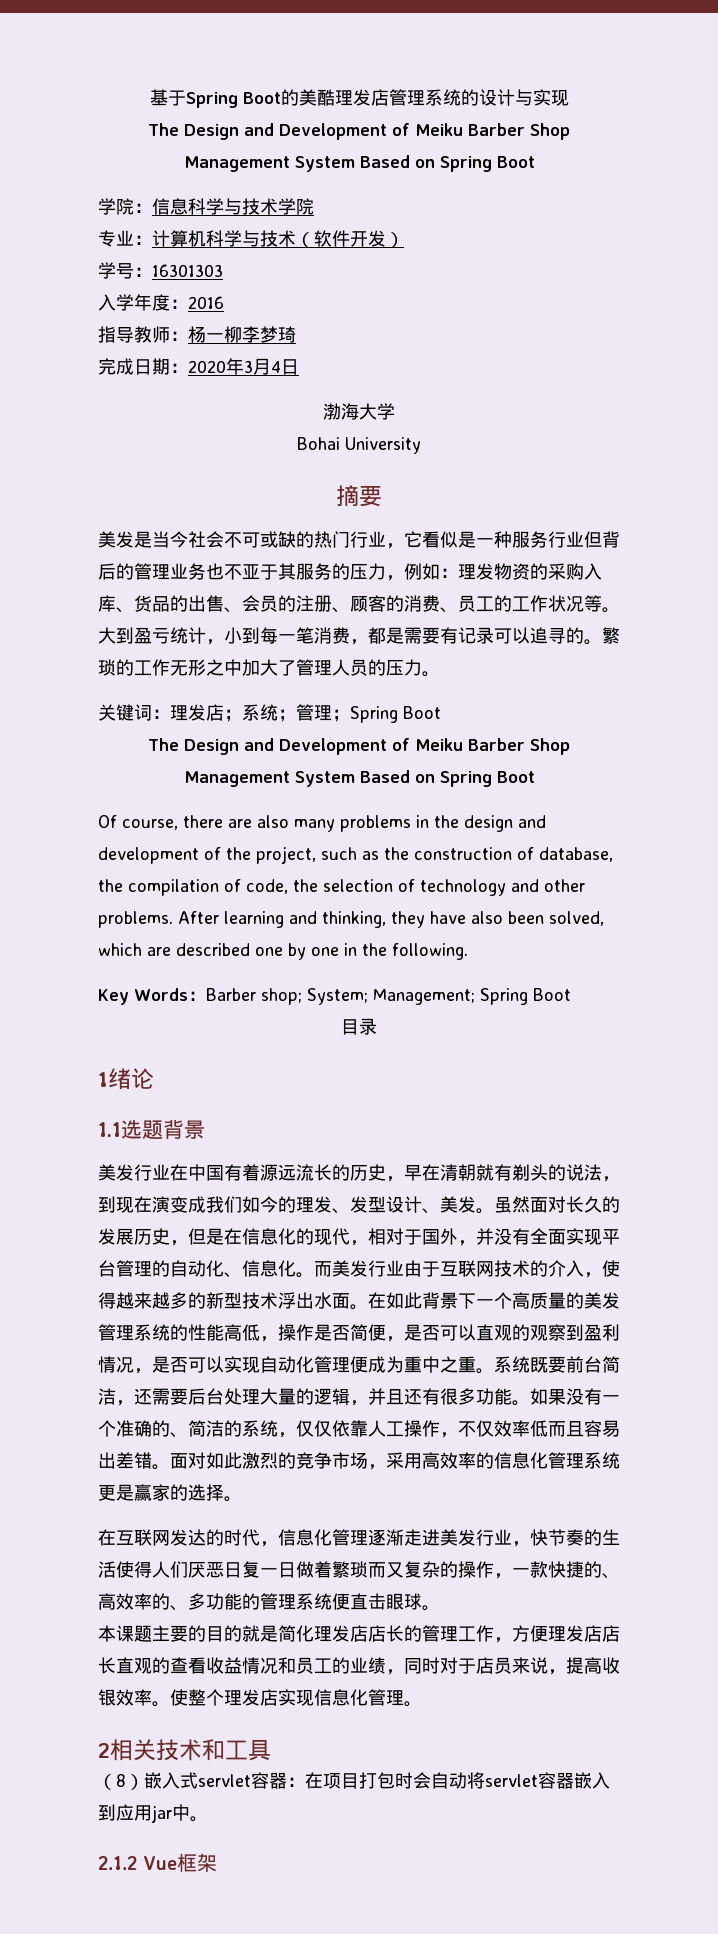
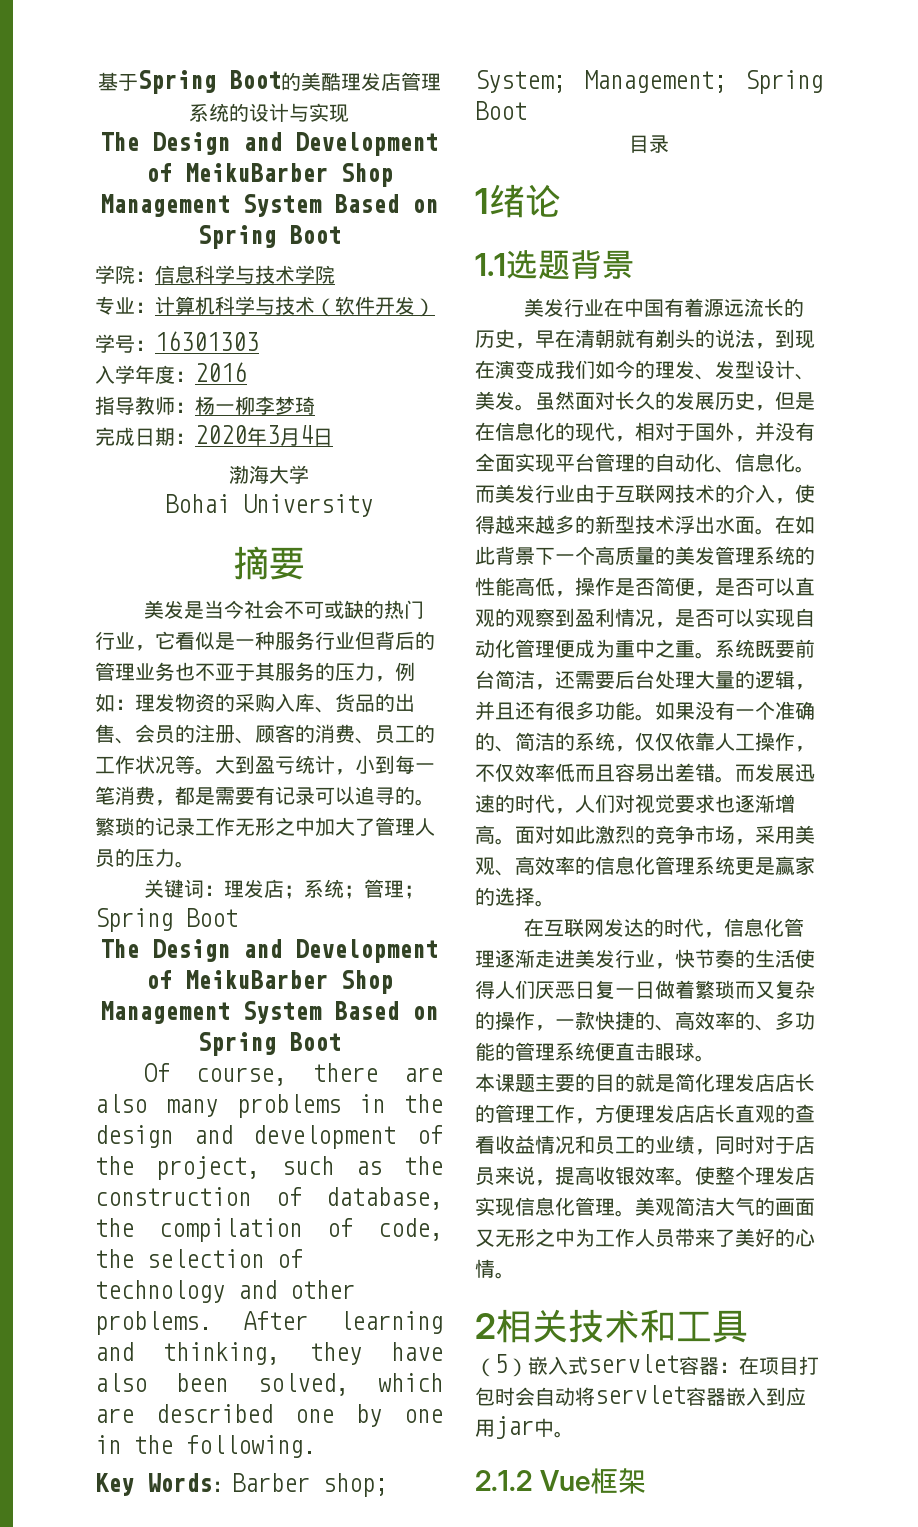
[415,123,525,136] Meiku Barber -> [184,163,328,182] MeikuBarber
(134, 667) none -> [155,817,195,836] 记录
[415,738,525,751] Meiku Barber -> [184,970,328,989] MeikuBarber
(170, 1467) none -> [735,763,815,782] [475,794,795,814] [475,825,515,845] 而发展迅速的时代，人们对视觉要求也逐渐增高。
(422, 1461) none -> [795,825,815,844] [475,857,515,876] 美观、
(422, 1704) none -> [635,1197,815,1216] [475,1228,815,1248] [475,1259,515,1279] 美观简洁大气的画面又无形之中为工作人员带来了美好的心情。
[116,1774,126,1787] 8 -> [495,1354,508,1373] 5

